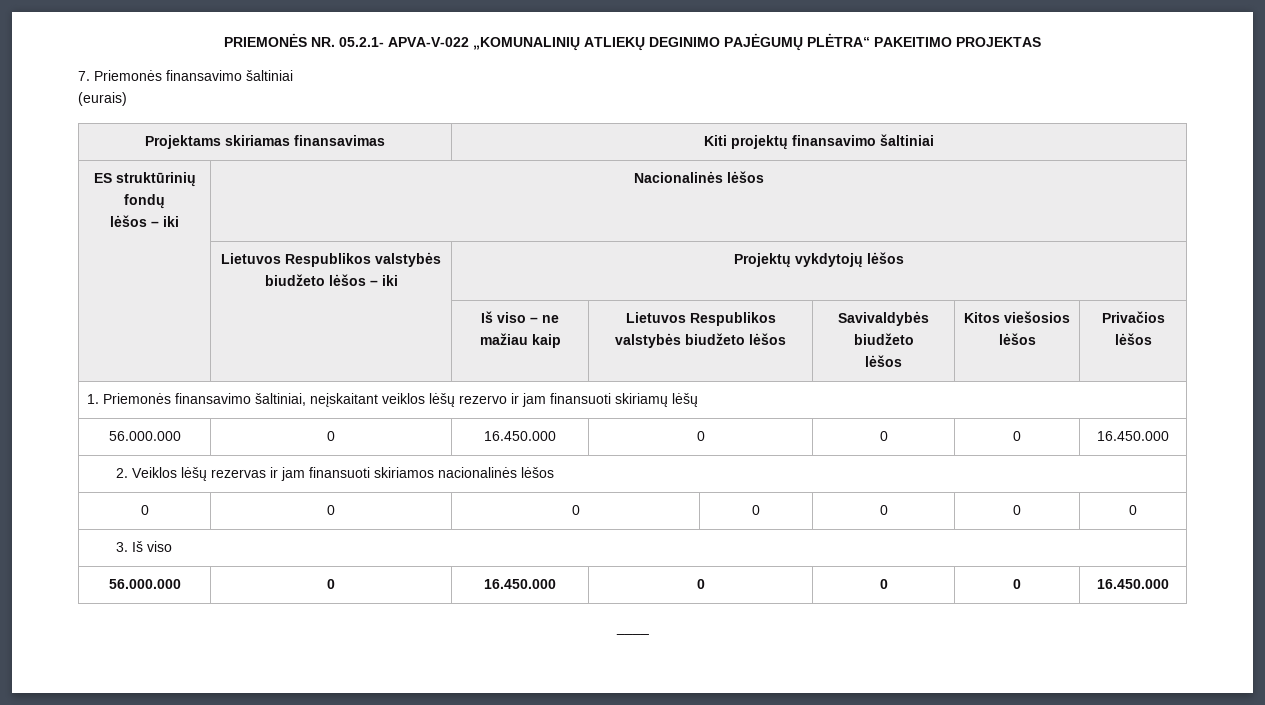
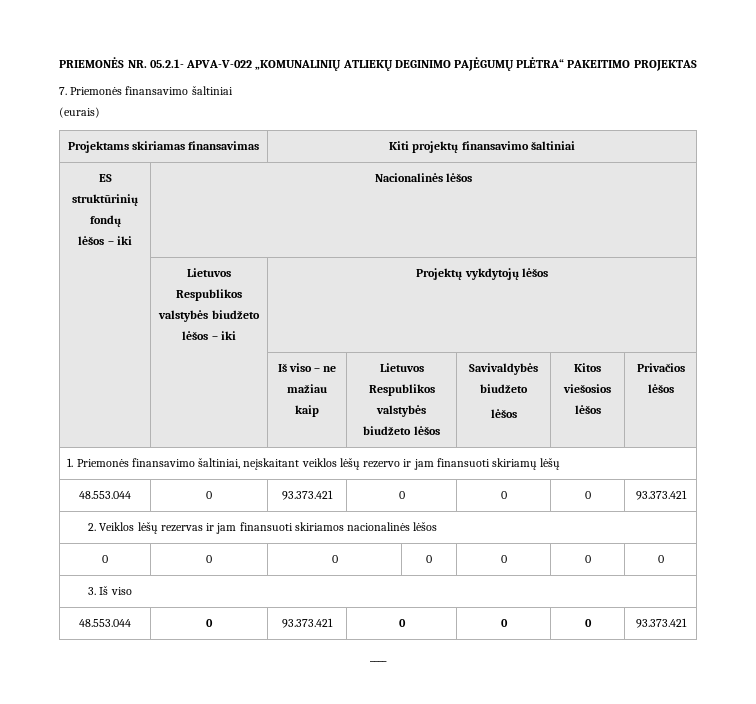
[108,431,181,441] [327,431,335,441] [484,431,556,441] [696,431,705,441] [879,431,888,441] [1013,431,1021,441] [1097,431,1169,441] 56.000.000 | 0 | 16.450.000 | 0 | 0 | 0 | 16.450.000 -> [79,491,131,499] [206,491,212,499] [282,490,333,500] [398,491,405,499] [500,491,507,499] [584,491,591,499] [635,490,687,500] 48.553.044 | 0 | 93.373.421 | 0 | 0 | 0 | 93.373.421
[108,579,181,589] [327,579,335,589] [484,579,556,589] [696,579,705,589] [879,579,888,589] [1013,579,1021,589] [1097,579,1169,589] 56.000.000 | 0 | 16.450.000 | 0 | 0 | 0 | 16.450.000 -> [79,619,131,627] [206,619,213,627] [282,618,333,628] [398,619,406,627] [500,619,508,627] [584,619,592,627] [635,618,687,628] 48.553.044 | 0 | 93.373.421 | 0 | 0 | 0 | 93.373.421

